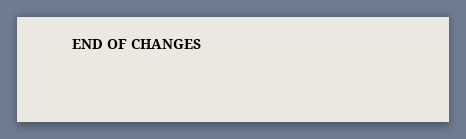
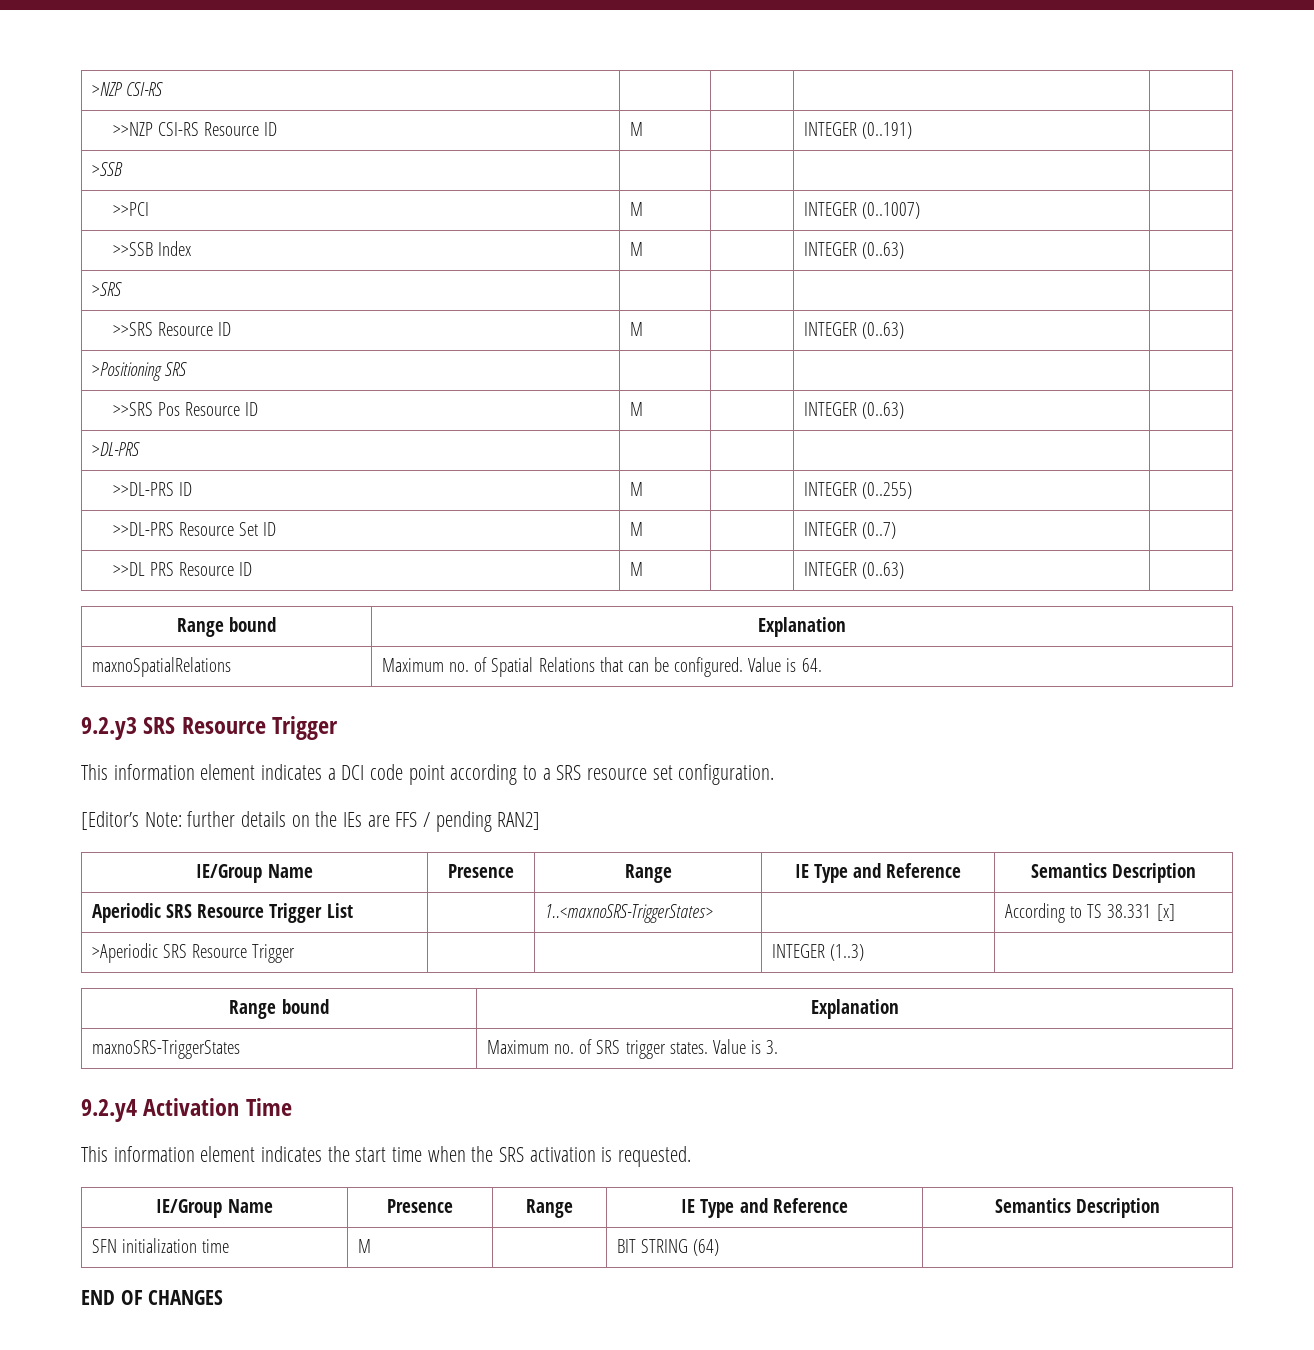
(72, 44) none -> [92,82,164,96] [112,122,278,136] [630,122,644,136] [804,122,913,139] [92,162,124,176] [112,202,149,216] [630,202,644,216] [804,202,921,219] [112,241,191,256] [630,242,644,256] [804,242,905,259] [92,282,123,296] [112,322,232,336] [630,322,644,336] [804,322,905,339] [92,362,188,381] [112,402,259,416] [630,402,644,416] [804,402,905,419] [92,442,141,456] [112,482,192,496] [630,482,644,496] [804,482,913,499] [112,522,277,536] [630,522,644,536] [804,522,897,539] [112,562,253,576] [630,562,644,576] [804,562,905,579] [176,617,277,637] [758,617,846,637] [92,657,232,677] [382,657,822,677] [81,716,339,740] [81,764,775,785] [81,811,541,832] [196,864,313,883] [448,864,514,878] [624,864,672,883] [794,863,962,883] [1030,863,1197,883] [92,903,353,923] [545,904,714,923] [1005,903,1175,923] [92,943,296,963] [772,944,865,961] [229,999,329,1019] [810,999,899,1019] [92,1040,241,1059] [487,1039,779,1059] [81,1098,292,1122] [81,1146,692,1167] [156,1199,273,1218] [387,1199,453,1213] [526,1199,573,1218] [681,1198,848,1218] [994,1198,1161,1218] [92,1238,230,1253] [358,1239,372,1253] [617,1239,720,1256] >NZP CSI-RS | | | | // >>NZP CSI-RS Resource ID | M | | INTEGER (0..191) | // >SSB | | | | // >>PCI | M | | INTEGER (0..1007) | // >>SSB Index | M | | INTEGER (0..63) | // >SRS | | | | // >>SRS Resource ID | M | | INTEGER (0..63) | // >Positioning SRS | | | | // >>SRS Pos Resource ID | M | | INTEGER (0..63) | // >DL-PRS | | | | // >>DL-PRS ID | M | | INTEGER (0..255) | // >>DL-PRS Resource Set ID | M | | INTEGER (0..7) | // >>DL PRS Resource ID | M | | INTEGER (0..63) | // Range bound | Explanation // maxnoSpatialRelations | Maximum no. of Spatial Relations that can be configured. Value is 64. // 9.2.y3 SRS Resource Trigger // This information element indicates a DCI code point according to a SRS resource set configuration. // [Editor’s Note: further details on the IEs are FFS / pending RAN2] // IE/Group Name | Presence | Range | IE Type and Reference | Semantics Description // Aperiodic SRS Resource Trigger List | | 1..<maxnoSRS-TriggerStates> | | According to TS 38.331 [x] // >Aperiodic SRS Resource Trigger | | | INTEGER (1..3) | // Range bound | Explanation // maxnoSRS-TriggerStates | Maximum no. of SRS trigger states. Value is 3. // 9.2.y4 Activation Time // This information element indicates the start time when the SRS activation is requested. // IE/Group Name | Presence | Range | IE Type and Reference | Semantics Description // SFN initialization time | M | | BIT STRING (64) | //

